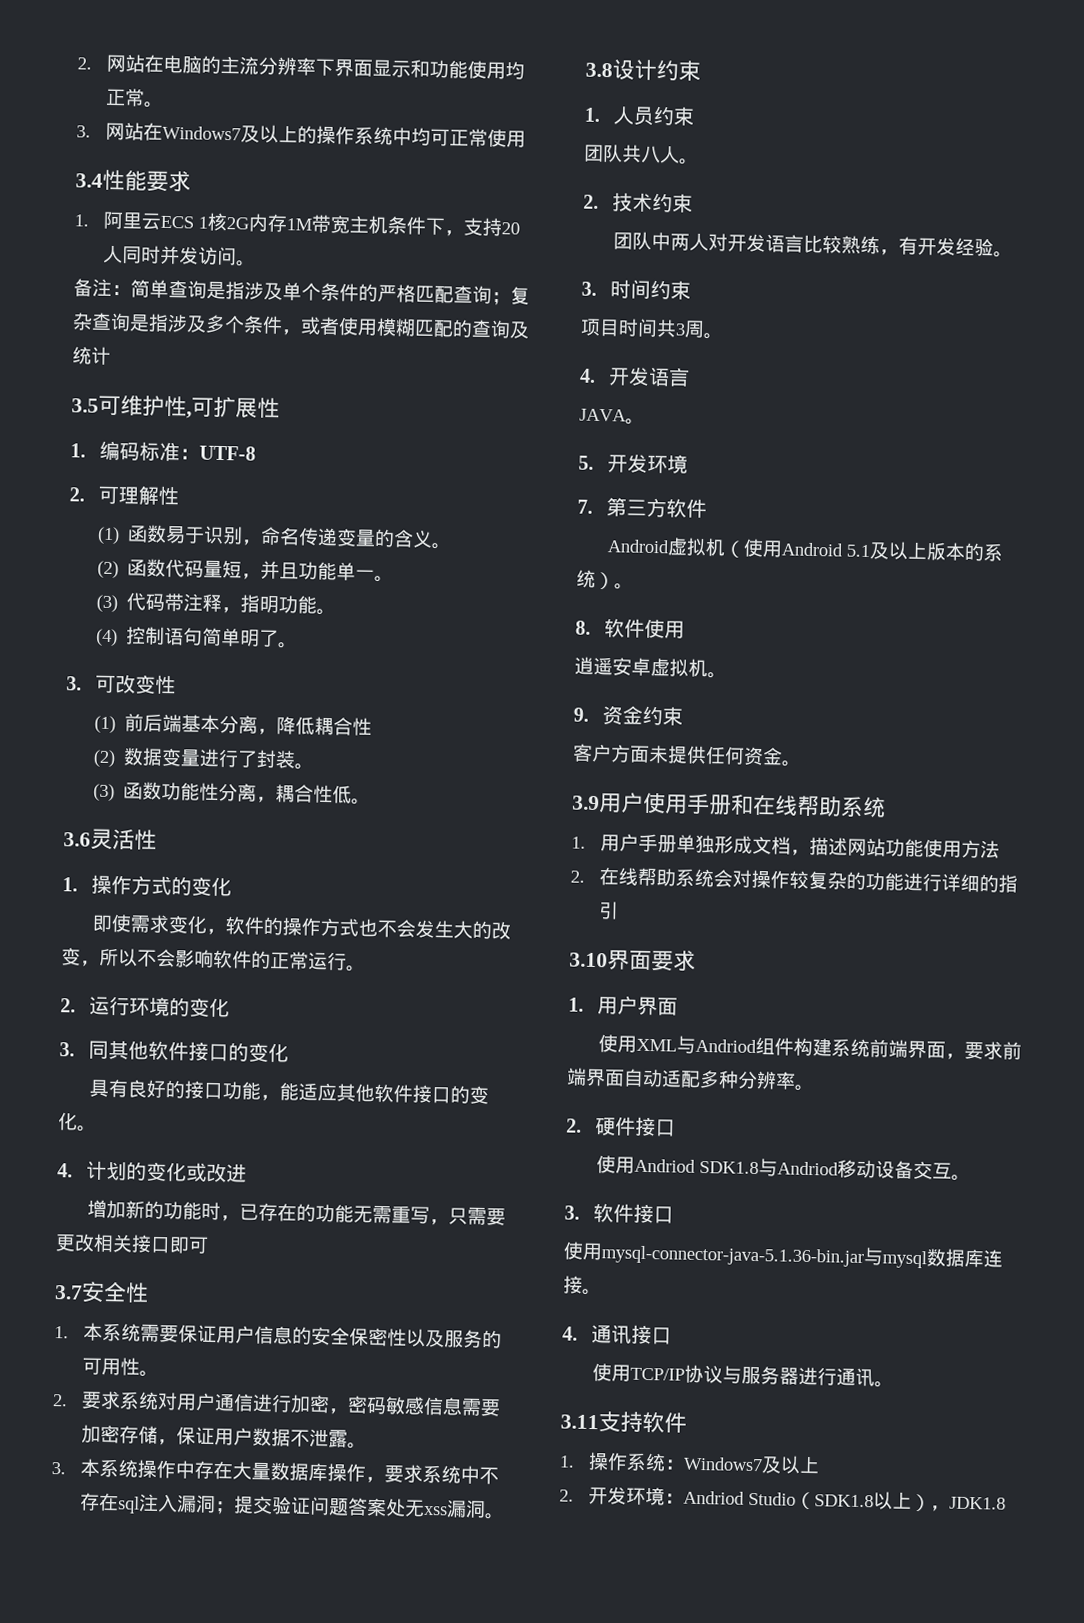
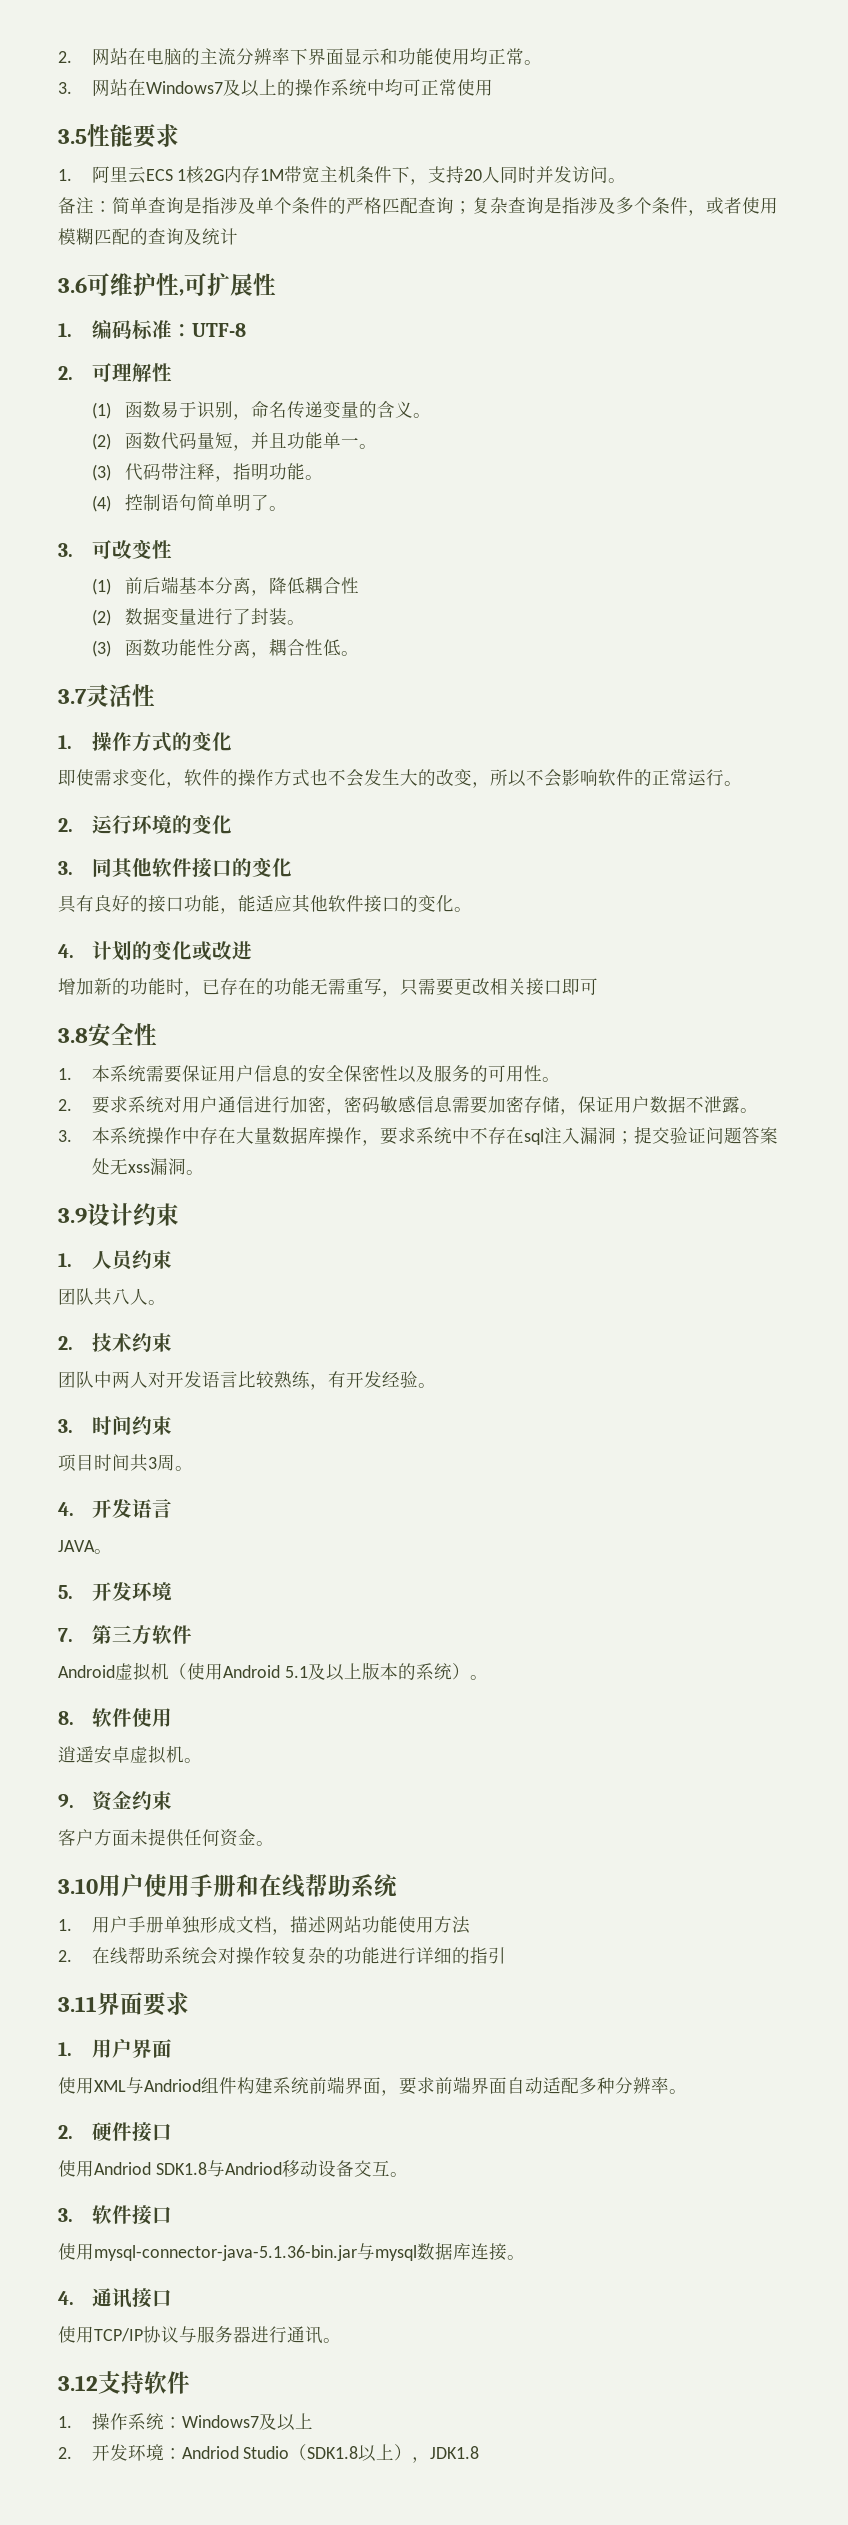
[75,173,103,188] 3.4 -> [58,129,87,144] 3.5
[71,398,99,413] 3.5 -> [58,277,87,293] 3.6
[63,832,91,847] 3.6 -> [58,689,87,704] 3.7
[54,1285,83,1300] 3.7 -> [58,1028,88,1043] 3.8
[585,62,613,78] 3.8 -> [58,1208,87,1223] 3.9
[572,795,600,811] 3.9 -> [58,1878,98,1894] 3.10
[569,952,608,968] 3.10 -> [58,1996,97,2012] 3.11
[560,1414,599,1430] 3.11 -> [58,2375,98,2391] 3.12

